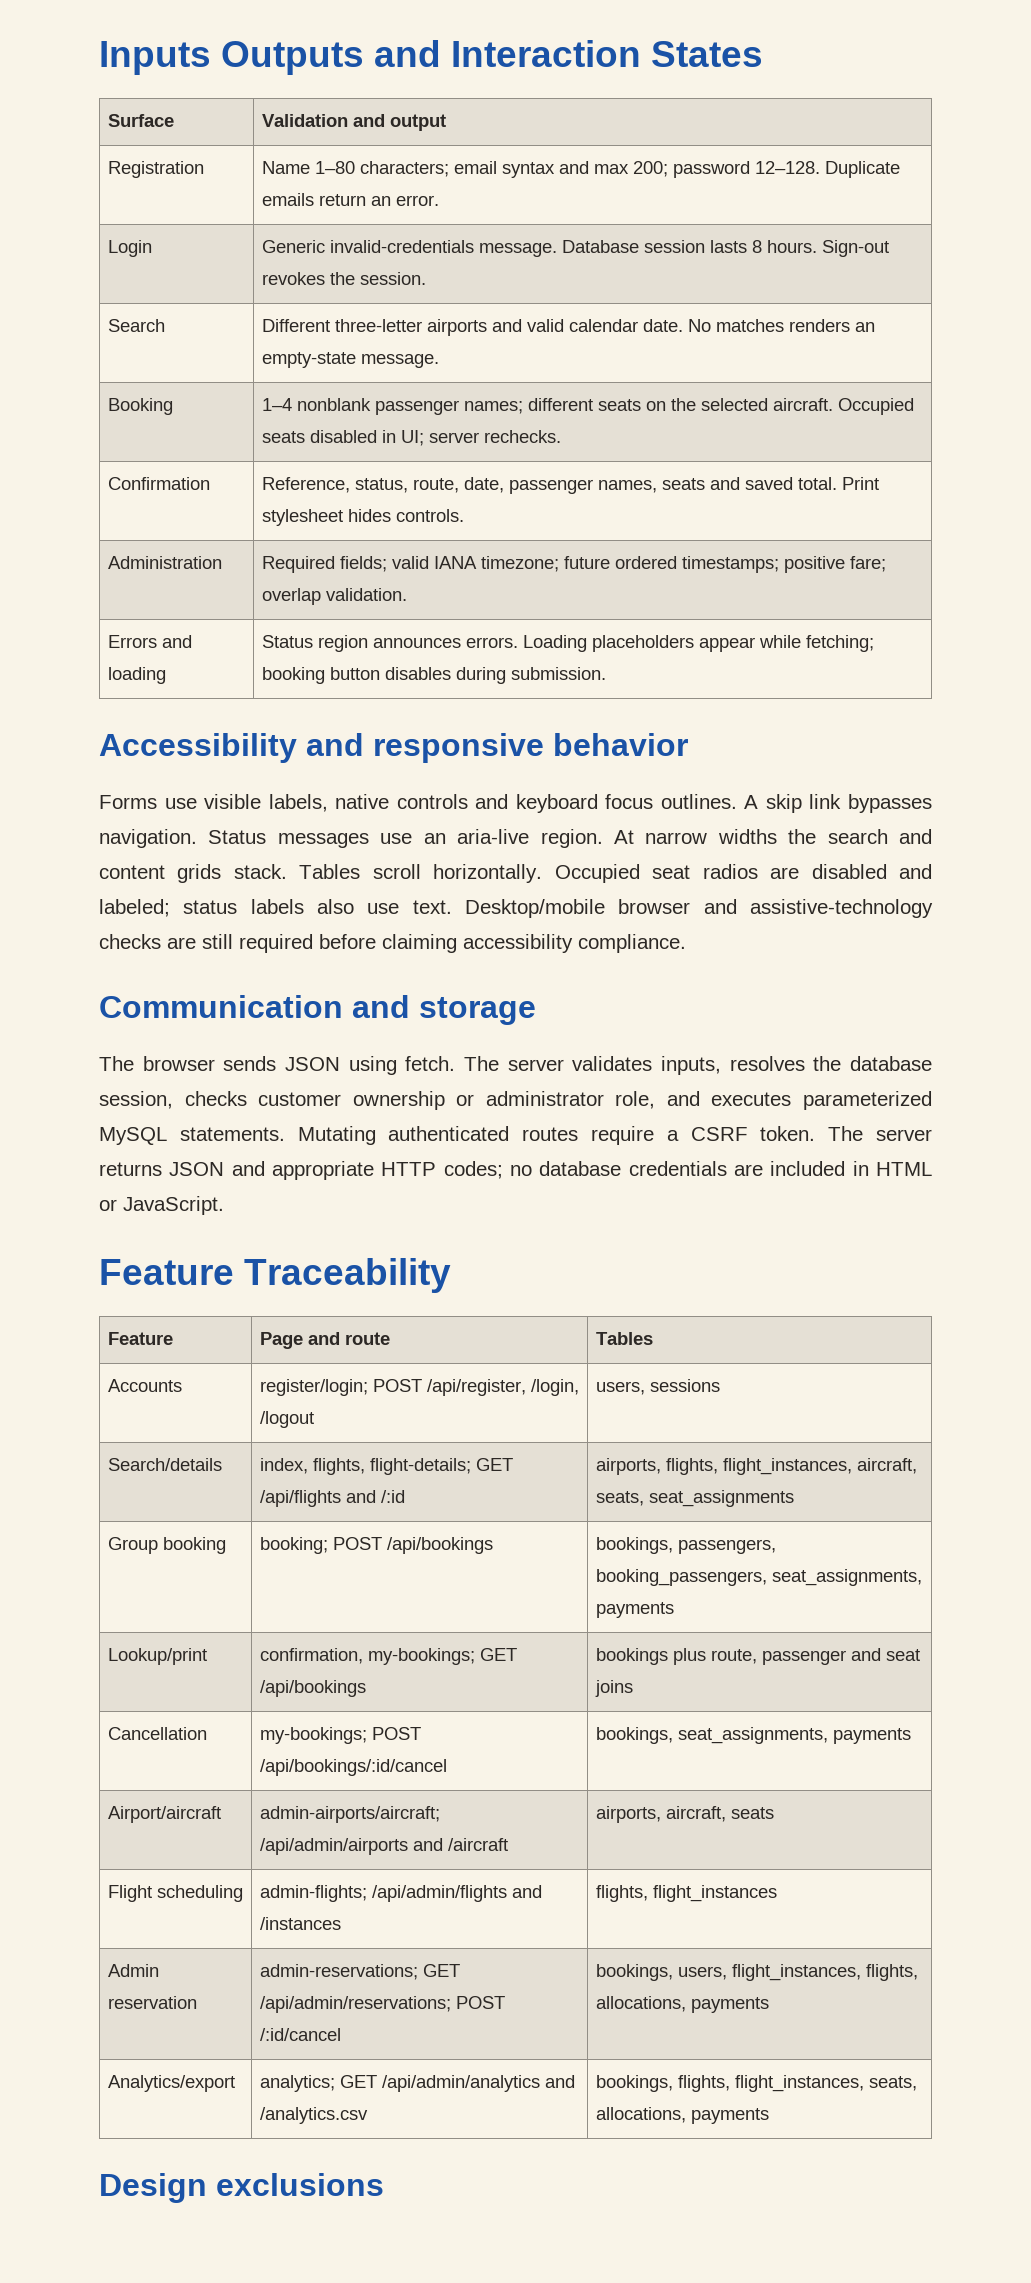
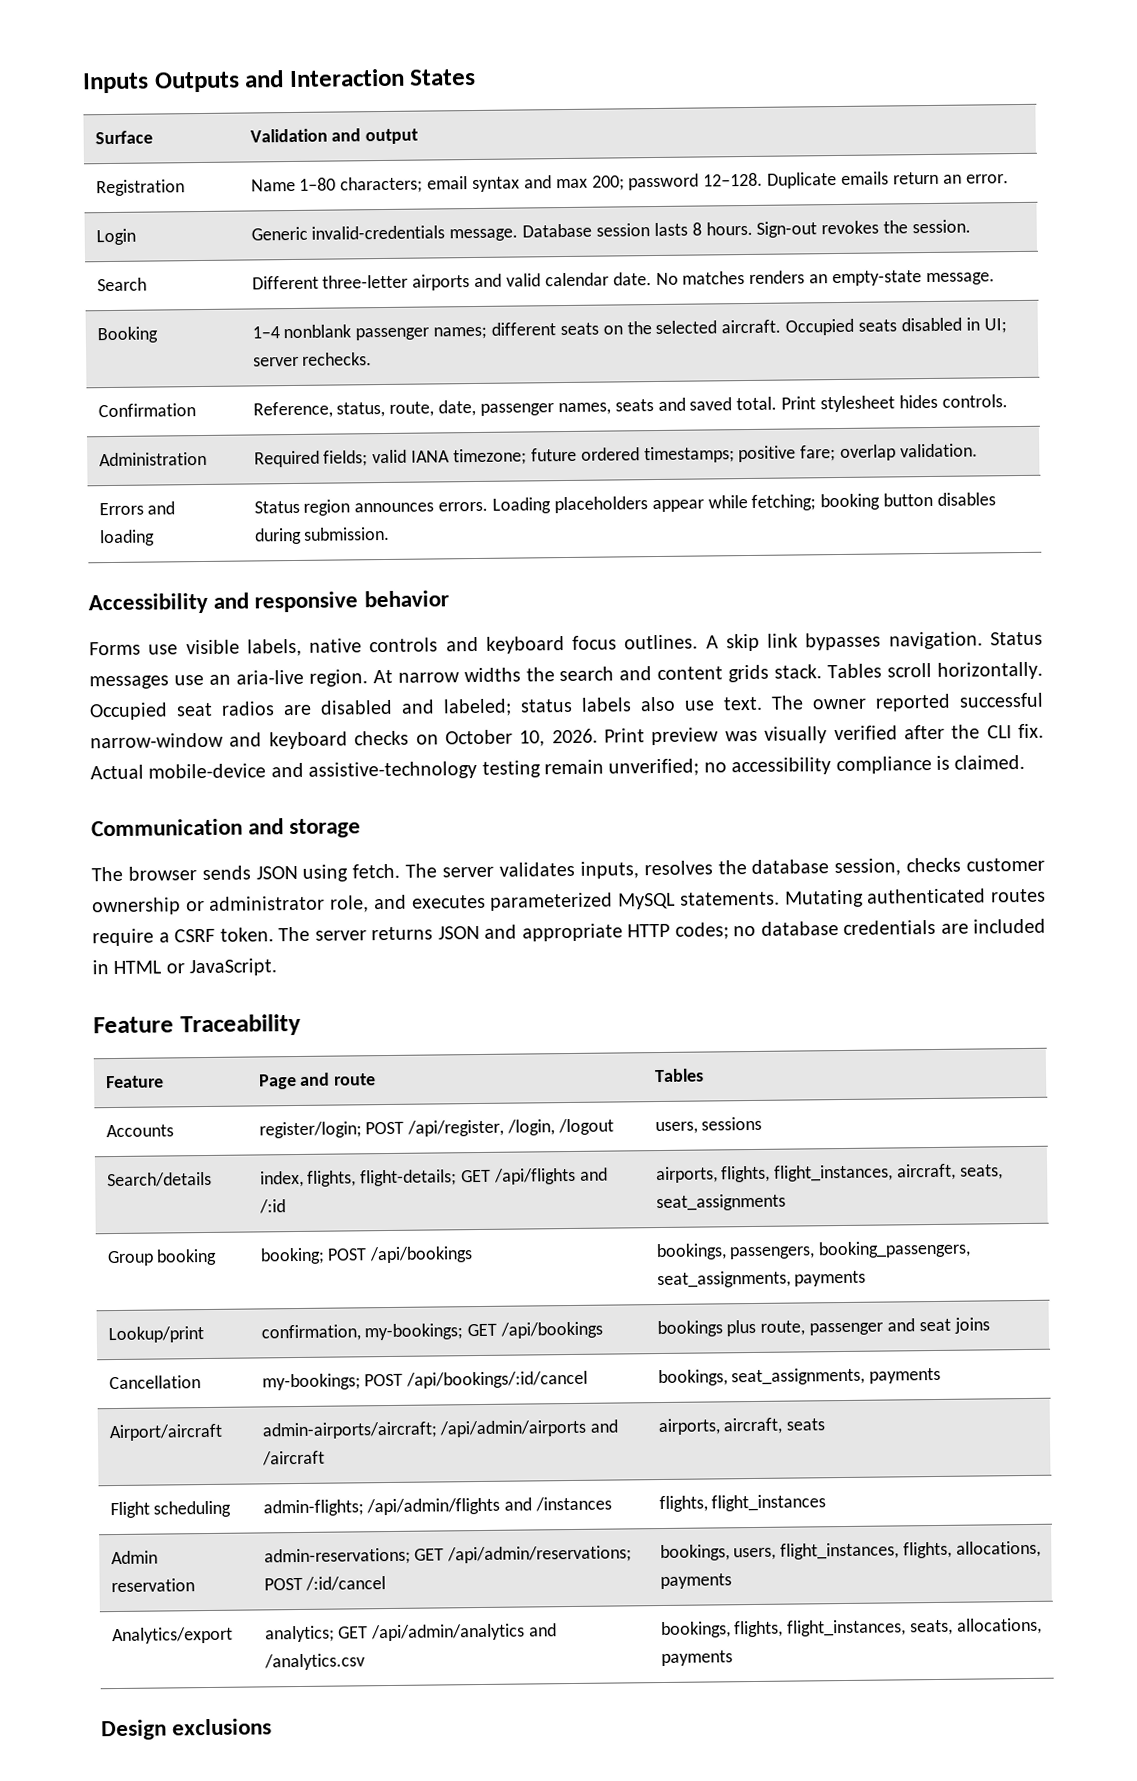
[464,899,933,918] [99,934,686,953] Desktop/mobile browser and assistive-technology checks are still required before claiming accessibility compliance. -> [771,692,1044,712] [90,723,1044,750] [90,754,1026,780] The owner reported successful narrow-window and keyboard checks on October 10, 2026. Print preview was visually verified after the CLI fix. Actual mobile-device and assistive-technology testing remain unverified; no accessibility compliance is claimed.

